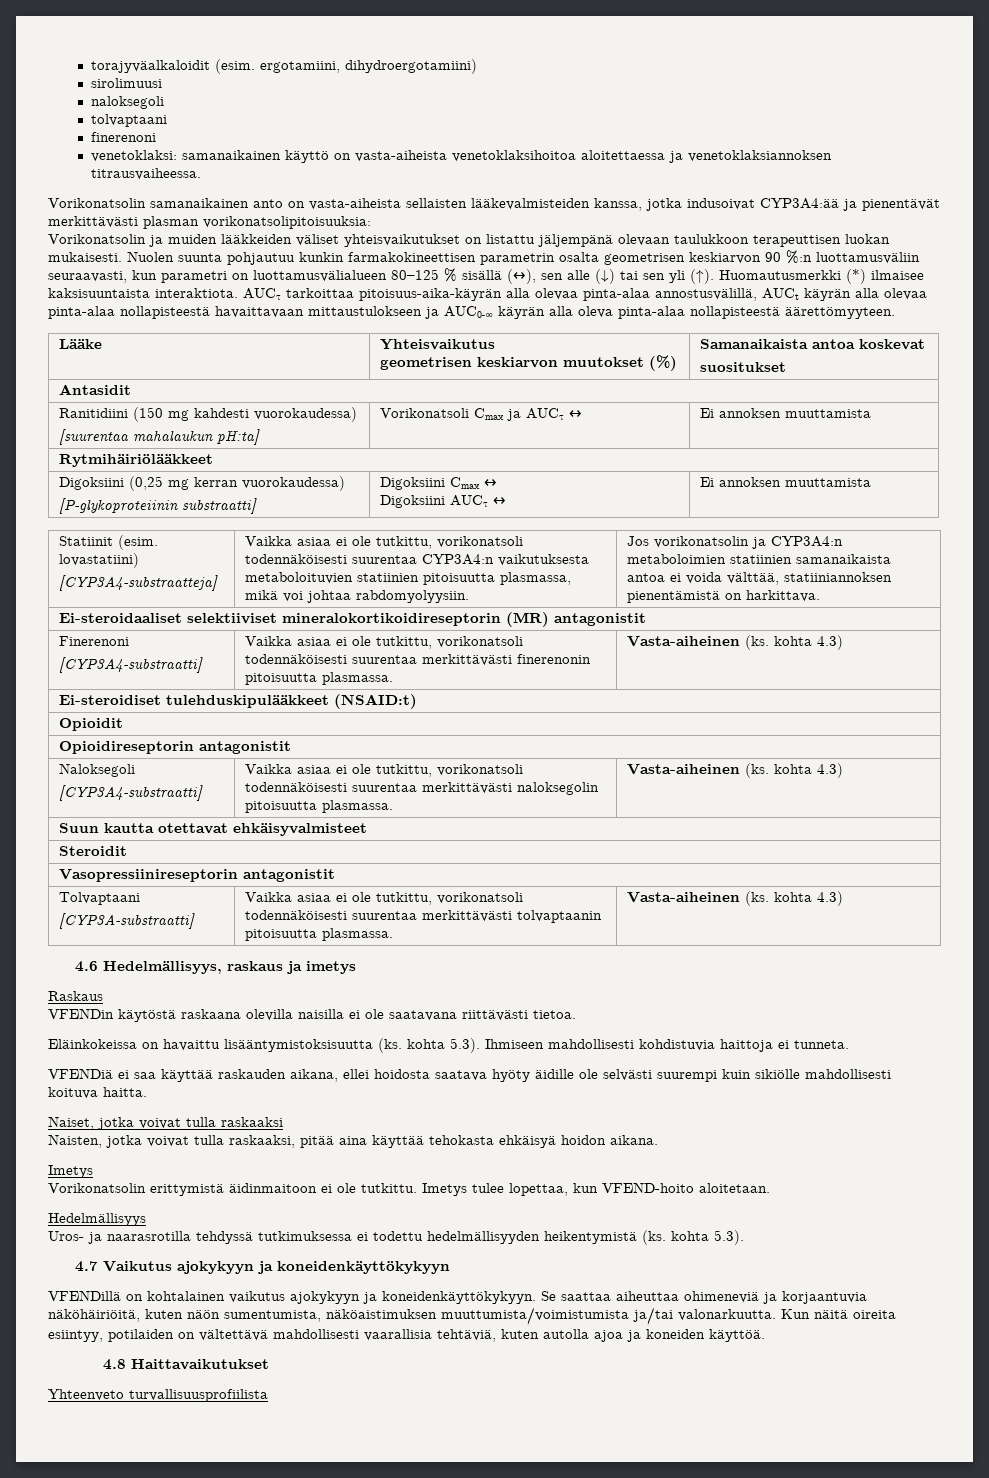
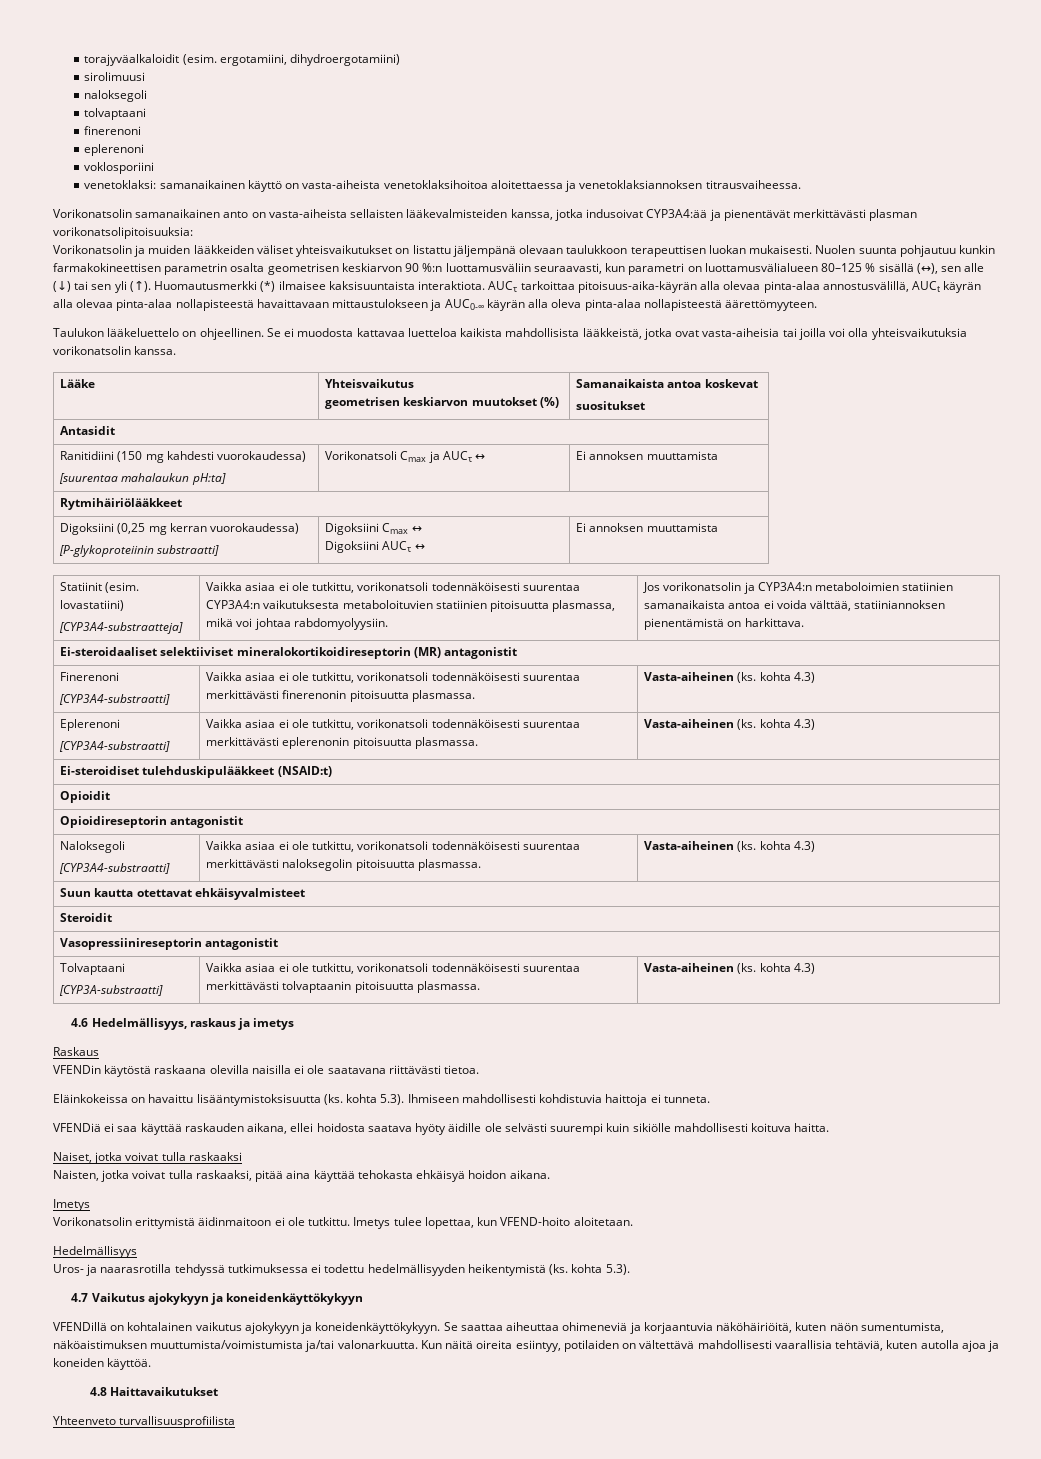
(157, 137) none -> [84,144,145,156] [84,162,155,174] // eplerenoni // voklosporiini
(895, 313) none -> [53,328,967,340] [53,346,177,355] // Taulukon lääkeluettelo on ohjeellinen. Se ei muodosta kattavaa luetteloa kaikista mahdollisista lääkkeistä, jotka ovat vasta-aiheisia tai joilla voi olla yhteisvaikutuksia vorikonatsolin kanssa.
(844, 642) none -> [60,719,121,731] [59,741,171,752] [206,719,580,730] [206,737,478,749] [644,719,815,730] // Eplerenoni // [CYP3A4-substraatti] | Vaikka asiaa ei ole tutkittu, vorikonatsoli todennäköisesti suurentaa merkittävästi eplerenonin pitoisuutta plasmassa. | Vasta-aiheinen (ks. kohta 4.3)

